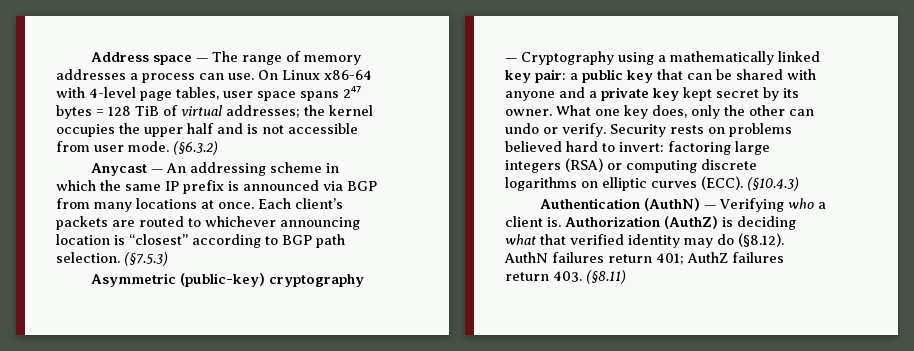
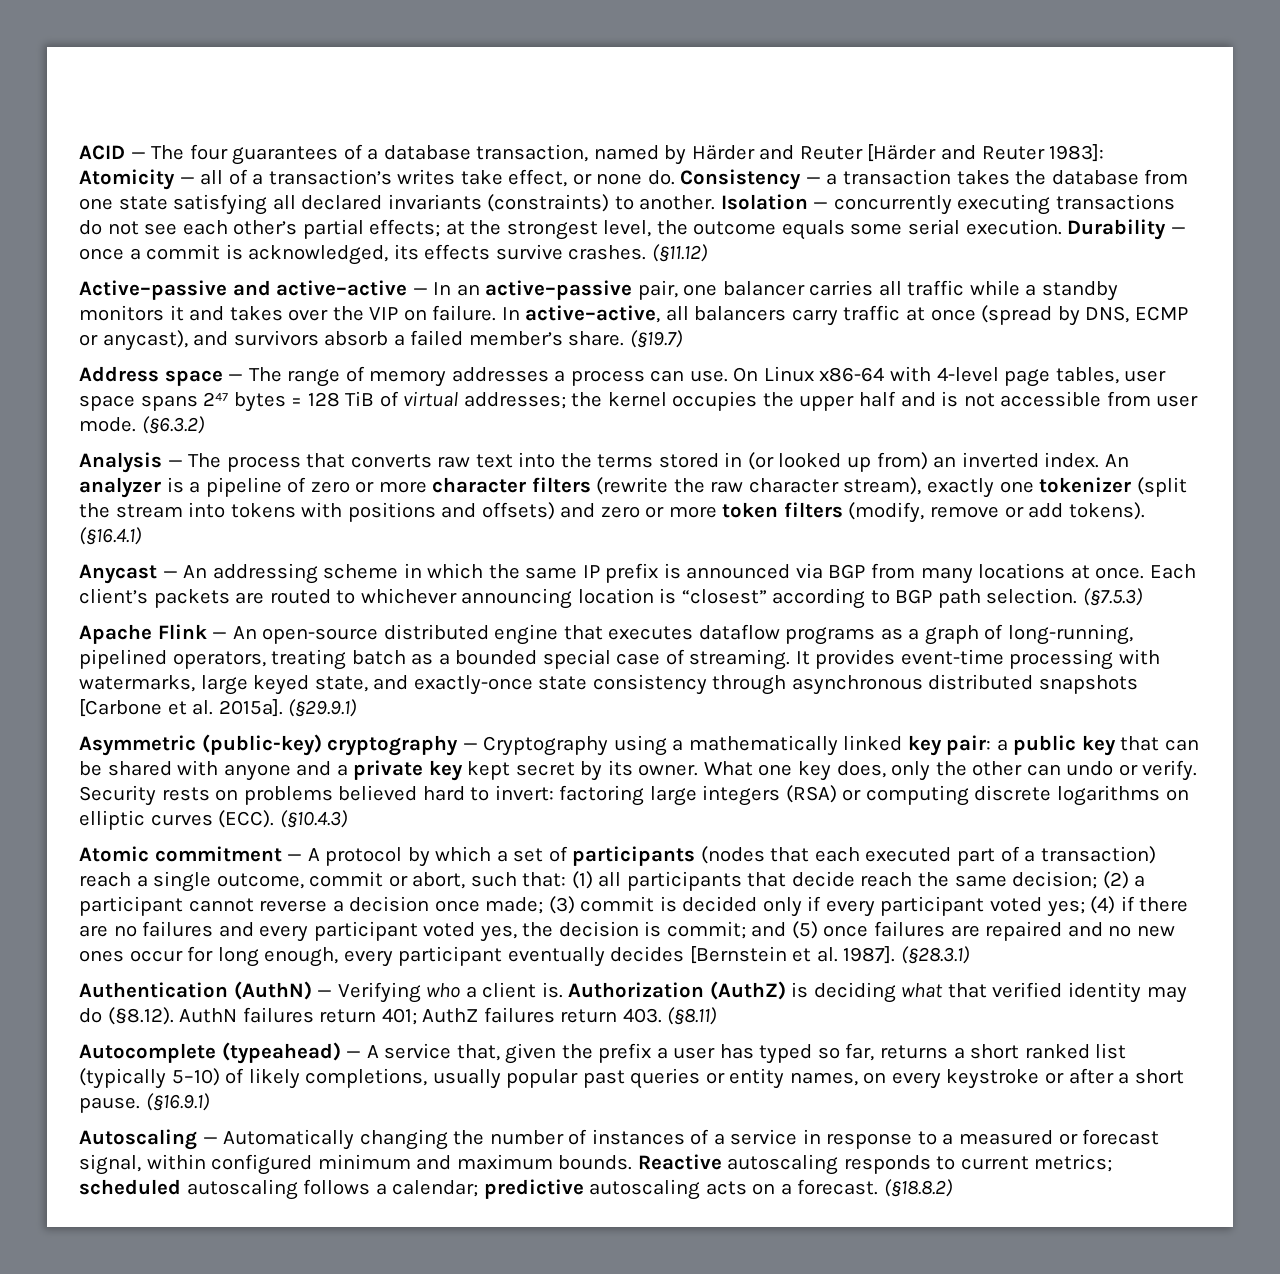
(90, 57) none -> [79,144,1105,165] [79,169,1189,190] [79,194,1175,215] [79,219,1186,240] [79,244,708,265] [79,280,1119,301] [79,305,1188,326] [79,330,683,351] ACID — The four guarantees of a database transaction, named by Härder and Reuter [Härder and Reuter 1983]: Atomicity — all of a transaction’s writes take effect, or none do. Consistency — a transaction takes the database from one state satisfying all declared invariants (constraints) to another. Isolation — concurrently executing transactions do not see each other’s partial effects; at the strongest level, the outcome equals some serial execution. Durability — once a commit is acknowledged, its effects survive crashes. (§11.12) // Active–passive and active–active — In an active–passive pair, one balancer carries all traffic while a standby monitors it and takes over the VIP on failure. In active–active, all balancers carry traffic at once (spread by DNS, ECMP or anycast), and survivors absorb a failed member’s share. (§19.7) //
(218, 148) none -> [79,452,1129,473] [79,477,1187,498] [79,502,1145,523] [79,527,142,545] // Analysis — The process that converts raw text into the terms stored in (or looked up from) an inverted index. An analyzer is a pipeline of zero or more character filters (rewrite the raw character stream), exactly one tokenizer (split the stream into tokens with positions and offsets) and zero or more token filters (modify, remove or add tokens). (§16.4.1)
(168, 259) none -> [79,624,1134,645] [79,649,1161,670] [79,674,1138,695] [79,699,358,717] // Apache Flink — An open-source distributed engine that executes dataflow programs as a graph of long-running, pipelined operators, treating batch as a bounded special case of streaming. It provides event-time processing with watermarks, large keyed state, and exactly-once state consistency through asynchronous distributed snapshots [Carbone et al. 2015a]. (§29.9.1)
(799, 184) none -> [79,846,1156,867] [79,871,1146,892] [79,896,1189,917] [79,921,1175,942] [79,946,970,967] // Atomic commitment — A protocol by which a set of participants (nodes that each executed part of a transaction) reach a single outcome, commit or abort, such that: (1) all participants that decide reach the same decision; (2) a participant cannot reverse a decision once made; (3) commit is decided only if every participant voted yes; (4) if there are no failures and every participant voted yes, the decision is commit; and (5) once failures are repaired and no new ones occur for long enough, every participant eventually decides [Bernstein et al. 1987]. (§28.3.1)
(626, 277) none -> [79,1042,1127,1064] [79,1068,1184,1089] [79,1093,210,1113] [79,1129,1160,1150] [79,1154,1113,1175] [79,1179,953,1200] // Autocomplete (typeahead) — A service that, given the prefix a user has typed so far, returns a short ranked list (typically 5–10) of likely completions, usually popular past queries or entity names, on every keystroke or after a short pause. (§16.9.1) // Autoscaling — Automatically changing the number of instances of a service in response to a measured or forecast signal, within configured minimum and maximum bounds. Reactive autoscaling responds to current metrics; scheduled autoscaling follows a calendar; predictive autoscaling acts on a forecast. (§18.8.2)

